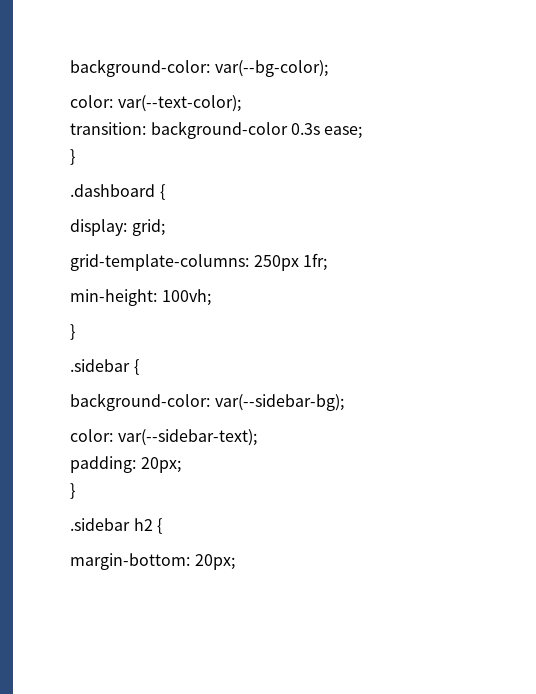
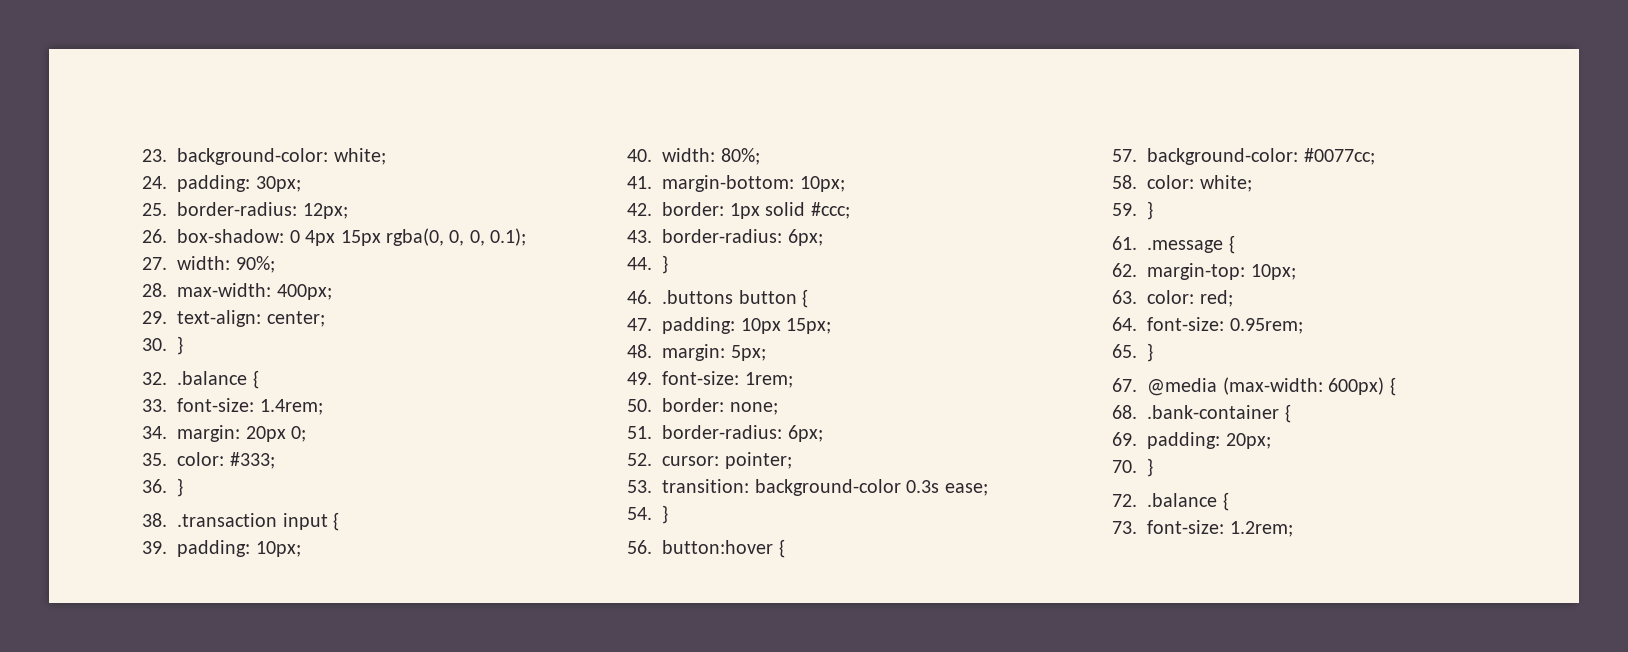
[70,59,328,77] [70,95,241,112] background-color: var(--bg-color); // color: var(--text-color); // -> [142,148,386,165] [142,175,301,192] [142,202,348,219] [142,228,527,246] [142,256,275,273] [142,283,332,300] [142,310,325,327] [142,336,184,355] [142,370,259,389] [142,398,323,415] [142,425,307,442] [142,452,275,469] [142,478,184,497] [142,512,340,531] [142,540,301,557] [627,148,760,165] [627,175,845,192] [627,202,850,219] [627,229,823,246] [627,255,669,274] [627,289,809,308] [627,317,832,334] [627,344,766,361] [627,371,793,388] [627,398,778,415] [627,425,823,442] [627,452,792,469] [627,480,653,493] 23. background-color: white; // 24. padding: 30px; // 25. border-radius: 12px; // 26. box-shadow: 0 4px 15px rgba(0, 0, 0, 0.1); // 27. width: 90%; // 28. max-width: 400px; // 29. text-align: center; // 30. } // 32. .balance { // 33. font-size: 1.4rem; // 34. margin: 20px 0; // 35. color: #333; // 36. } // 38. .transaction input { // 39. padding: 10px; // 40. width: 80%; // 41. margin-bottom: 10px; // 42. border: 1px solid #ccc; // 43. border-radius: 6px; // 44. } // 46. .buttons button { // 47. padding: 10px 15px; // 48. margin: 5px; // 49. font-size: 1rem; // 50. border: none; // 51. border-radius: 6px; // 52. cursor: pointer; // 53.
[70,149,76,165] [70,184,165,200] [70,219,165,236] [70,253,327,271] [70,289,211,306] [70,324,76,340] [70,359,139,375] [70,393,344,411] [70,429,257,446] } // .dashboard { // display: grid; // grid-template-columns: 250px 1fr; // min-height: 100vh; // } // .sidebar { // background-color: var(--sidebar-bg); // color: var(--sidebar-text); // -> [627,505,669,524] [627,539,785,558] [1112,148,1375,165] [1112,175,1252,192] [1112,201,1154,220] [1112,235,1235,254] [1112,263,1296,280] [1112,290,1233,307] [1112,317,1303,334] [1112,343,1154,362] [1112,377,1396,396] [1112,404,1291,423] [1112,432,1138,446] 54. } // 56. button:hover { // 57. background-color: #0077cc; // 58. color: white; // 59. } // 61. .message { // 62. margin-top: 10px; // 63. color: red; // 64. font-size: 0.95rem; // 65. } // 67. @media (max-width: 600px) { // 68. .bank-container { // 69.
[70,483,76,499] [70,518,162,534] [70,553,235,570] } // .sidebar h2 { // margin-bottom: 20px; -> [1112,458,1154,477] [1112,492,1229,511] [1112,520,1293,537] 70. } // 72. .balance { // 73. font-size: 1.2rem;

